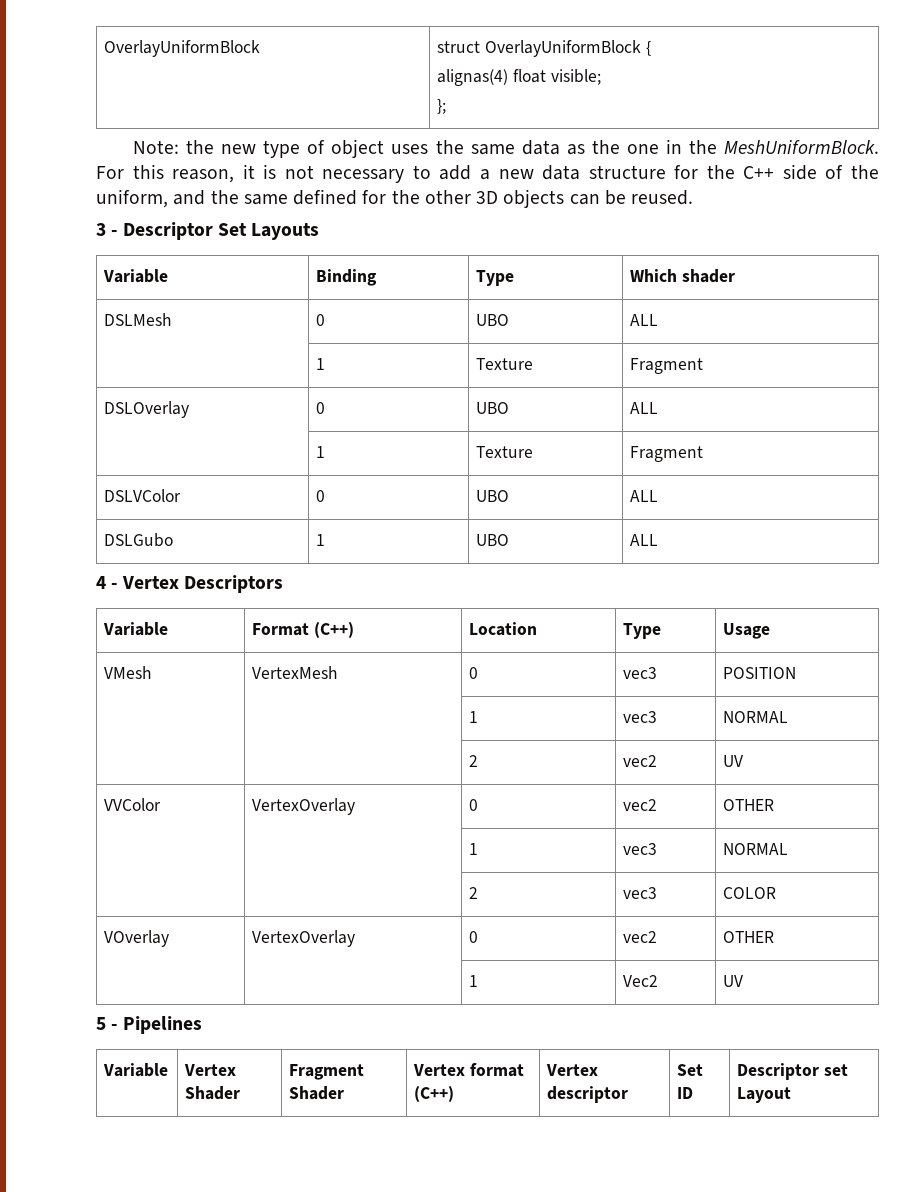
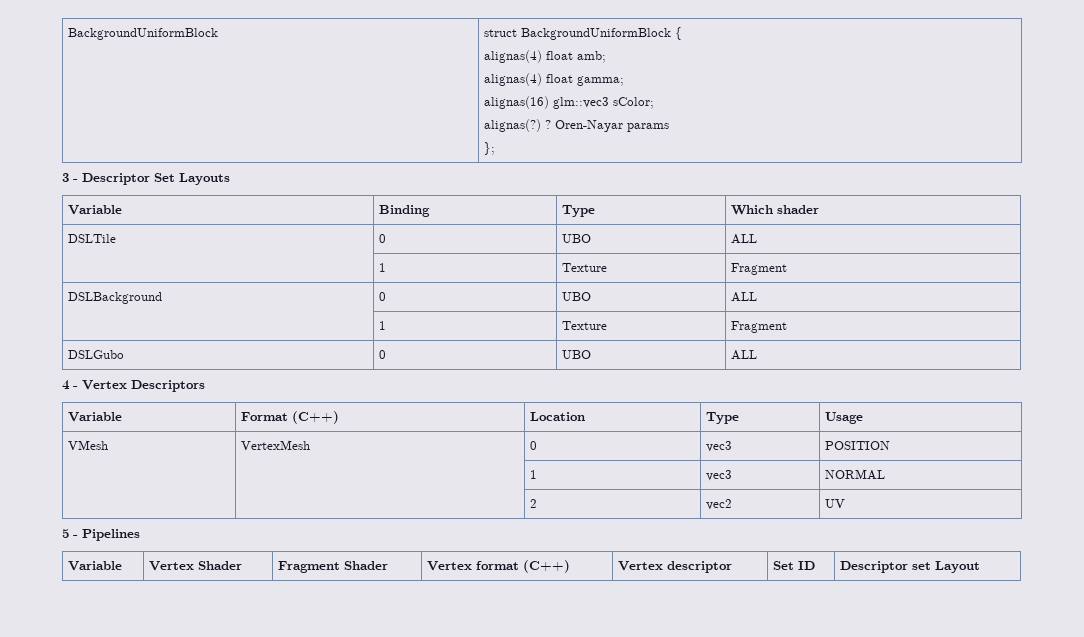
[104,40,261,57] OverlayUniformBlock -> [67,28,218,40] BackgroundUniformBlock
[484,40,641,57] OverlayUniformBlock -> [520,28,671,40] BackgroundUniformBlock
[550,69,601,85] [437,99,447,114] [133,139,879,158] [96,164,879,183] [96,189,694,208] visible; // }; // Note: the new type of object uses the same data as the one in the MeshUniformBlock. For this reason, it is not necessary to add a new data structure for the C++ side of the uniform, and the same defined for the other 3D objects can be reused. -> [576,51,606,63] [483,73,624,86] [483,96,654,109] [483,119,669,132] [483,142,495,155] amb; // alignas(4) float gamma; // alignas(16) glm::vec3 sColor; // alignas(?) ? Oren-Nayar params // };
[104,313,173,326] [316,314,326,326] [476,314,510,326] [630,314,659,326] [316,358,326,370] [476,358,534,370] [630,358,704,374] [104,401,190,418] [316,402,326,414] [476,402,510,414] [630,402,659,414] [316,446,326,458] [476,446,534,458] [630,446,704,462] [104,489,182,502] [316,490,326,502] [476,490,510,502] [630,490,659,502] [104,533,174,547] [316,534,326,546] [476,534,510,546] [630,534,659,546] DSLMesh | 0 | UBO | ALL // | 1 | Texture | Fragment // DSLOverlay | 0 | UBO | ALL // | 1 | Texture | Fragment // DSLVColor | 0 | UBO | ALL // DSLGubo | 1 | UBO | ALL -> [67,234,116,243] [378,234,386,243] [561,234,591,243] [730,234,757,244] [378,263,386,272] [561,263,607,272] [730,263,787,275] [67,292,162,304] [378,292,386,301] [561,292,591,301] [730,292,757,302] [378,321,386,330] [561,321,607,330] [730,321,787,333] [67,350,124,359] [378,350,386,359] [561,350,591,359] [730,350,757,360] DSLTile | 0 | UBO | ALL // | 1 | Texture | Fragment // DSLBackground | 0 | UBO | ALL // | 1 | Texture | Fragment // DSLGubo | 0 | UBO | ALL
[104,798,162,811] [252,798,356,815] [469,799,479,811] [623,799,658,811] [723,799,775,811] [469,843,479,855] [623,843,658,855] [723,843,789,855] [469,887,479,899] [623,887,658,899] [723,887,777,899] [104,930,170,947] [252,930,356,947] [469,931,479,943] [623,931,658,943] [723,931,775,943] [469,975,479,987] [623,975,659,987] [723,975,744,987] // VVColor | VertexOverlay | 0 | vec2 | OTHER // | | 1 | vec3 | NORMAL // | | 2 | vec3 | COLOR // VOverlay | VertexOverlay | 0 | vec2 | OTHER // | | 1 | Vec2 | UV -> (845, 503) none

